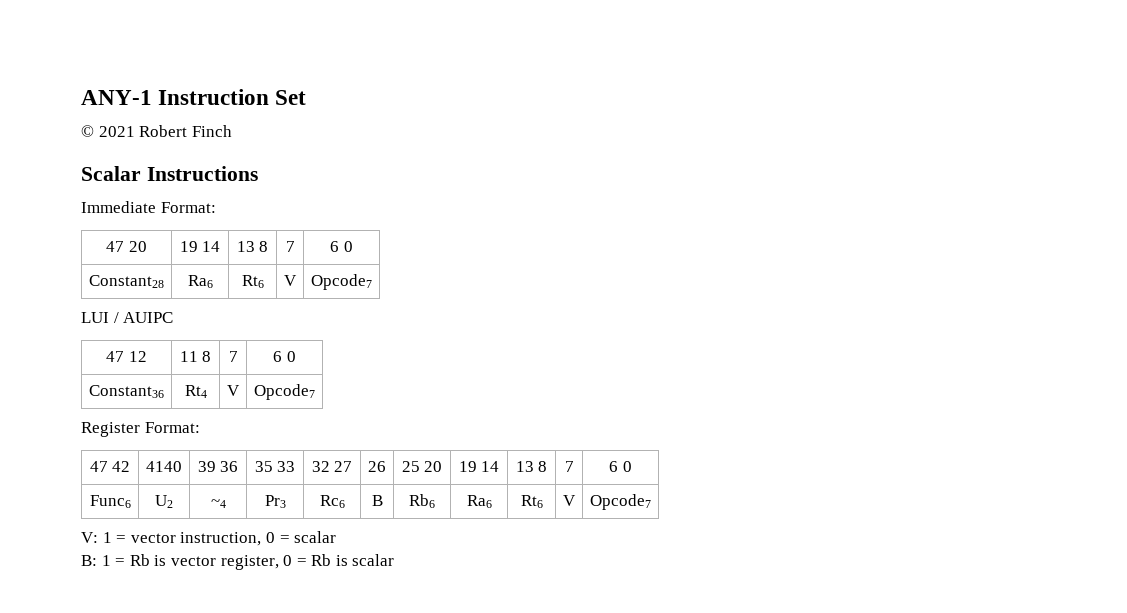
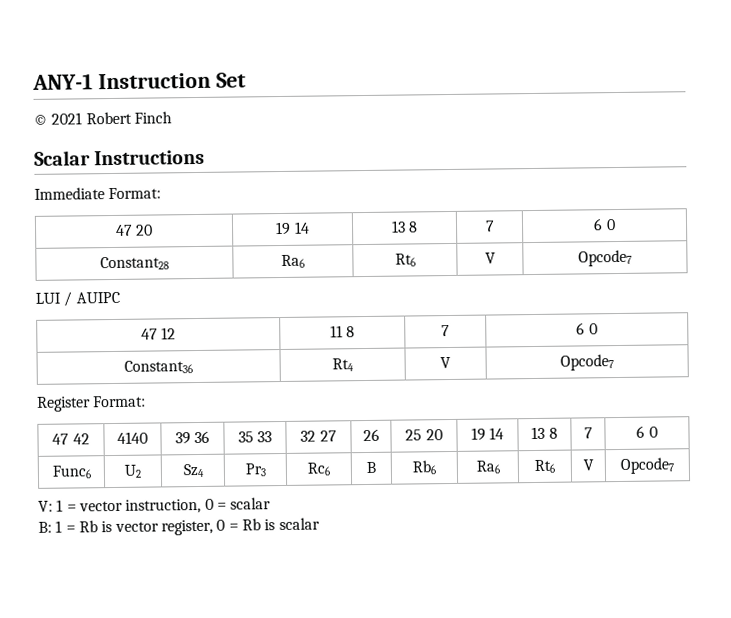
[210,499,226,508] ~4 -> [182,463,204,478] Sz4

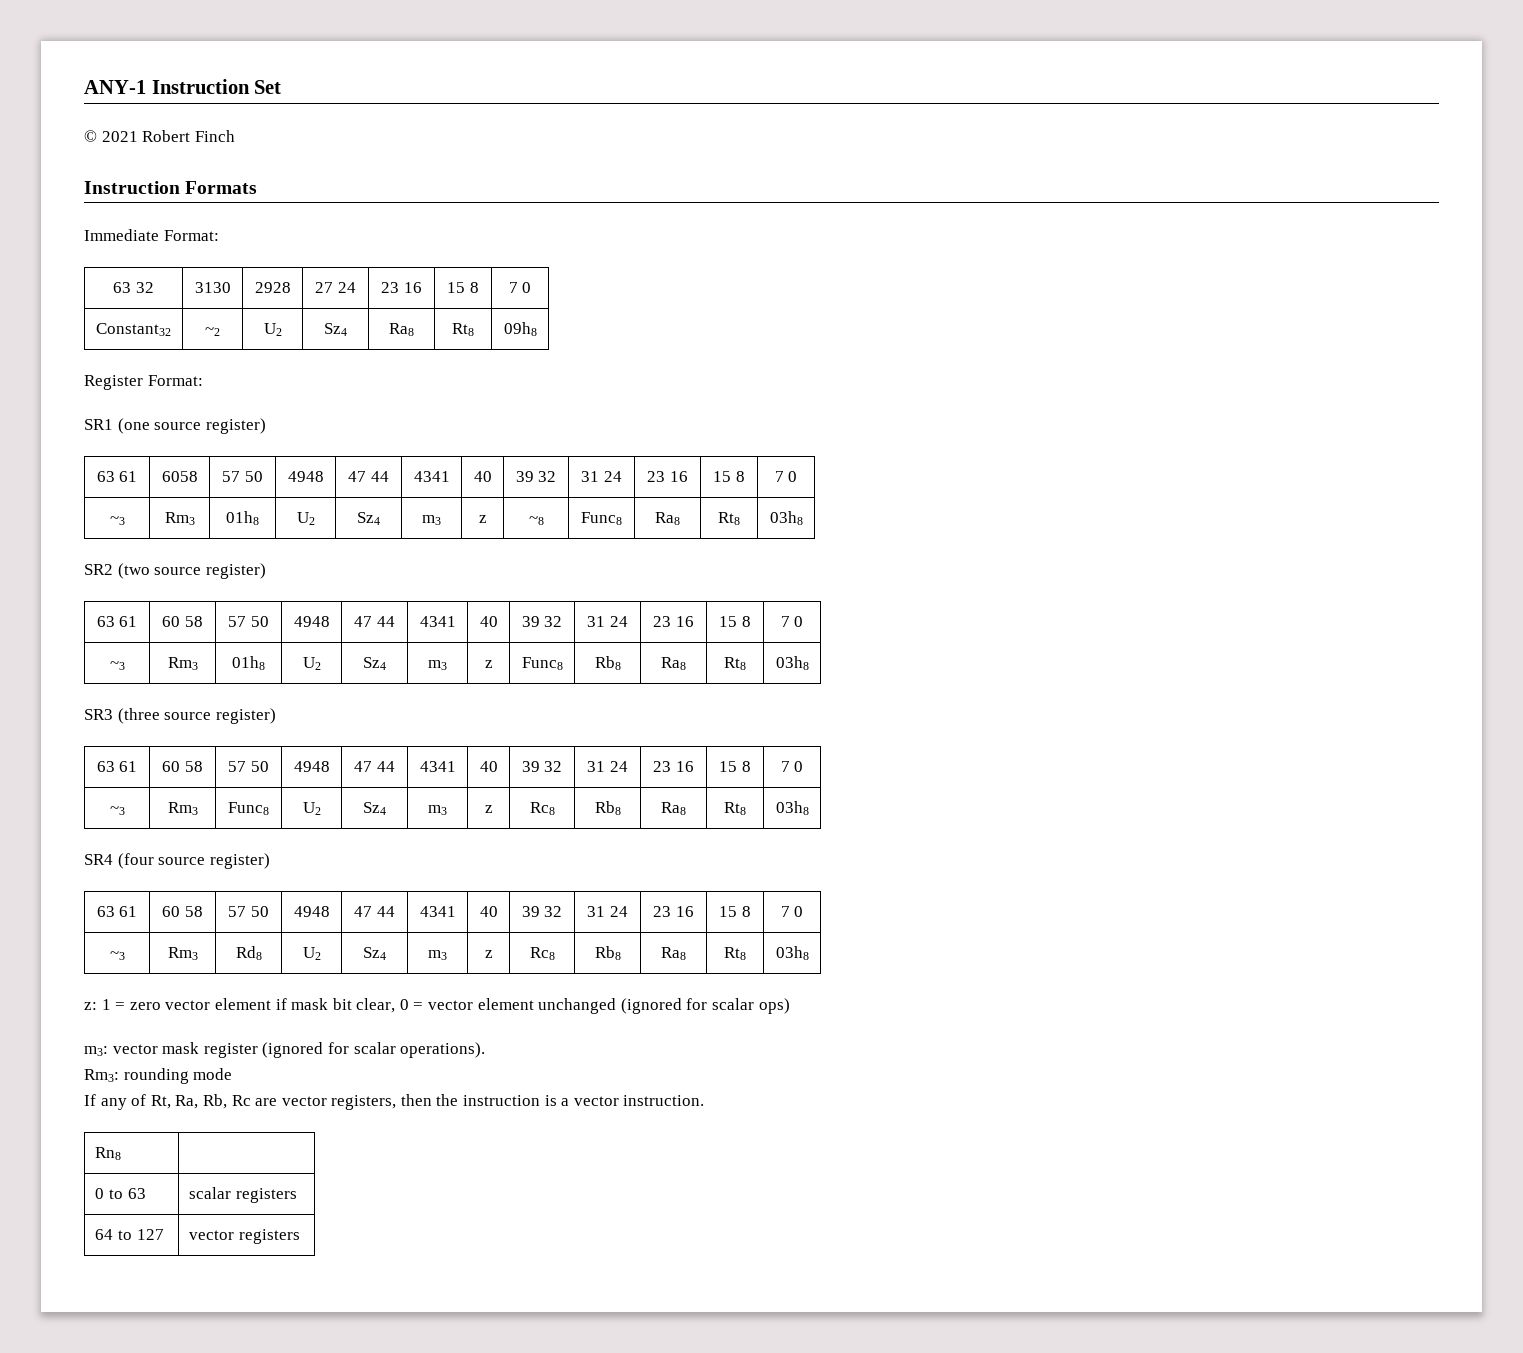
[34,149,206,166] Scalar Instructions -> [84,181,258,194] Instruction Formats
[114,224,154,236] [275,221,310,236] [390,220,419,233] [484,220,495,232] [593,218,616,231] [100,256,170,271] [281,254,305,268] [394,253,416,267] [484,252,496,264] [578,249,632,267] [35,291,120,307] [140,327,177,340] [329,325,356,338] [441,325,450,337] [576,322,598,335] [124,360,194,374] [332,358,354,372] [440,356,451,369] [560,354,614,371] [37,395,147,412] [52,433,90,445] [117,431,148,444] [174,430,211,445] [237,431,273,443] [300,430,337,442] [362,428,380,442] [405,429,443,441] [470,427,505,441] [531,426,558,440] [583,427,593,439] [636,425,658,438] [51,465,91,479] [124,464,141,478] [182,463,204,478] [244,463,266,477] [307,462,330,476] [366,461,376,473] [412,460,436,475] [475,460,500,474] [534,459,555,474] [582,459,594,471] [620,457,674,474] [38,497,272,514] [38,517,320,536] 47 20 | 19 14 | 13 8 | 7 | 6 0 // Constant28 | Ra6 | Rt6 | V | Opcode7 // LUI / AUIPC // 47 12 | 11 8 | 7 | 6 0 // Constant36 | Rt4 | V | Opcode7 // Register Format: // 47 42 | 4140 | 39 36 | 35 33 | 32 27 | 26 | 25 20 | 19 14 | 13 8 | 7 | 6 0 // Func6 | U2 | Sz4 | Pr3 | Rc6 | B | Rb6 | Ra6 | Rt6 | V | Opcode7 // V: 1 = vector instruction, 0 = scalar // B: 1 = Rb is vector register, 0 = Rb is scalar -> [113,282,154,293] [194,282,231,293] [254,282,291,293] [315,282,356,293] [381,282,422,293] [447,282,479,293] [508,282,532,293] [96,323,171,336] [205,327,220,336] [263,323,282,336] [324,323,347,336] [389,323,414,336] [452,323,474,336] [503,322,537,336] [84,375,203,390] [84,418,266,434] [96,471,138,482] [161,471,198,482] [222,471,263,482] [287,471,324,482] [348,471,389,482] [413,471,450,482] [473,471,492,482] [515,471,557,482] [581,471,622,482] [647,471,688,482] [713,471,745,482] [774,471,798,482] [109,516,125,525] [164,512,195,525] [226,511,259,525] [296,512,315,525] [357,512,380,525] [422,515,441,525] [478,515,487,523] [528,516,544,525] [581,512,622,525] [655,512,680,525] [718,512,740,525] [769,511,803,525] [84,563,266,579] [96,616,138,627] [162,616,203,627] [228,616,269,627] [293,616,330,627] [354,616,395,627] [419,616,456,627] [479,616,498,627] [521,616,563,627] [587,616,628,627] [653,616,694,627] [719,616,751,627] [780,616,804,627] [109,661,125,670] [167,657,198,670] [232,656,265,670] [302,657,321,670] [363,657,386,670] [428,660,447,670] [484,660,493,668] [521,657,563,670] [594,656,621,670] [661,657,686,670] [724,657,746,670] [775,656,809,670] [84,708,276,724] [96,761,138,772] [162,761,203,772] [228,761,269,772] [293,761,330,772] [354,761,395,772] [419,761,456,772] [479,761,498,772] [521,761,563,772] [587,761,628,772] [653,761,694,772] [719,761,751,772] [780,761,804,772] [109,806,125,815] [167,802,198,815] [228,802,269,815] [302,802,321,815] [363,802,386,815] [428,805,447,815] [484,805,493,813] [529,802,555,815] [594,801,621,815] [661,802,686,815] [724,802,746,815] [775,801,809,815] [84,853,270,869] [96,906,138,917] [162,906,203,917] [228,906,269,917] [293,906,330,917] [354,906,395,917] [419,906,456,917] [479,906,498,917] [521,906,563,917] [587,906,628,917] [653,906,694,917] [719,906,751,917] [780,906,804,917] [109,951,125,960] [167,947,198,960] [235,946,262,960] [302,947,321,960] [363,947,386,960] [428,950,447,960] [484,950,493,958] [529,947,555,960] [594,946,621,960] [661,947,686,960] [724,947,746,960] [775,946,809,960] [84,998,790,1014] [84,1042,486,1058] [84,1068,233,1084] [84,1094,705,1110] [95,1147,122,1160] [95,1188,146,1199] [189,1187,298,1203] [95,1229,164,1240] [189,1229,301,1244] 63 32 | 3130 | 2928 | 27 24 | 23 16 | 15 8 | 7 0 // Constant32 | ~2 | U2 | Sz4 | Ra8 | Rt8 | 09h8 // Register Format: // SR1 (one source register) // 63 61 | 6058 | 57 50 | 4948 | 47 44 | 4341 | 40 | 39 32 | 31 24 | 23 16 | 15 8 | 7 0 // ~3 | Rm3 | 01h8 | U2 | Sz4 | m3 | z | ~8 | Func8 | Ra8 | Rt8 | 03h8 // SR2 (two source register) // 63 61 | 60 58 | 57 50 | 4948 | 47 44 | 4341 | 40 | 39 32 | 31 24 | 23 16 | 15 8 | 7 0 // ~3 | Rm3 | 01h8 | U2 | Sz4 | m3 | z | Func8 | Rb8 | Ra8 | Rt8 | 03h8 // SR3 (three source register) // 63 61 | 60 58 | 57 50 | 4948 | 47 44 | 4341 | 40 | 39 32 | 31 24 | 23 16 | 15 8 | 7 0 // ~3 | Rm3 | Func8 | U2 | Sz4 | m3 | z | Rc8 | Rb8 | Ra8 | Rt8 | 03h8 // SR4 (four source register) // 63 61 | 60 58 | 57 50 | 4948 | 47 44 | 4341 | 40 | 39 32 | 31 24 | 23 16 | 15 8 | 7 0 // ~3 | Rm3 | Rd8 | U2 | Sz4 | m3 | z | Rc8 | Rb8 | Ra8 | Rt8 | 03h8 // z: 1 = zero vector element if mask bit clear, 0 = vector element unchanged (ignored for scalar ops) // m3: vector mask register (ignored for scalar operations). // Rm3: rounding mode // If any of Rt, Ra, Rb, Rc are vector registers, then the instruction is a vector instruction. // Rn8 | // 0 to 63 | scalar registers // 64 to 127 | vector registers

